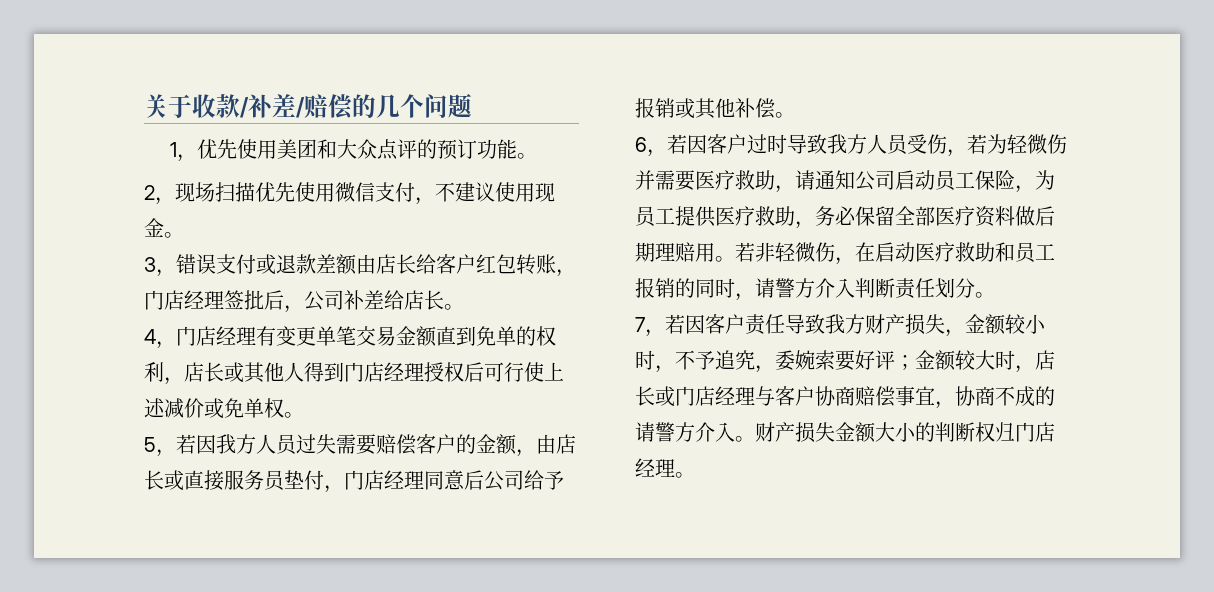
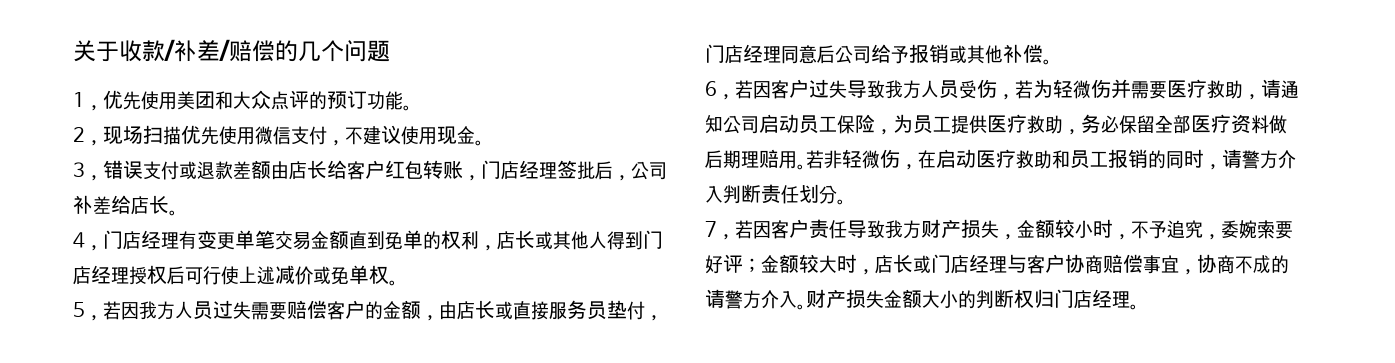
[767,134,787,154] 时 -> [829,80,847,98] 失

